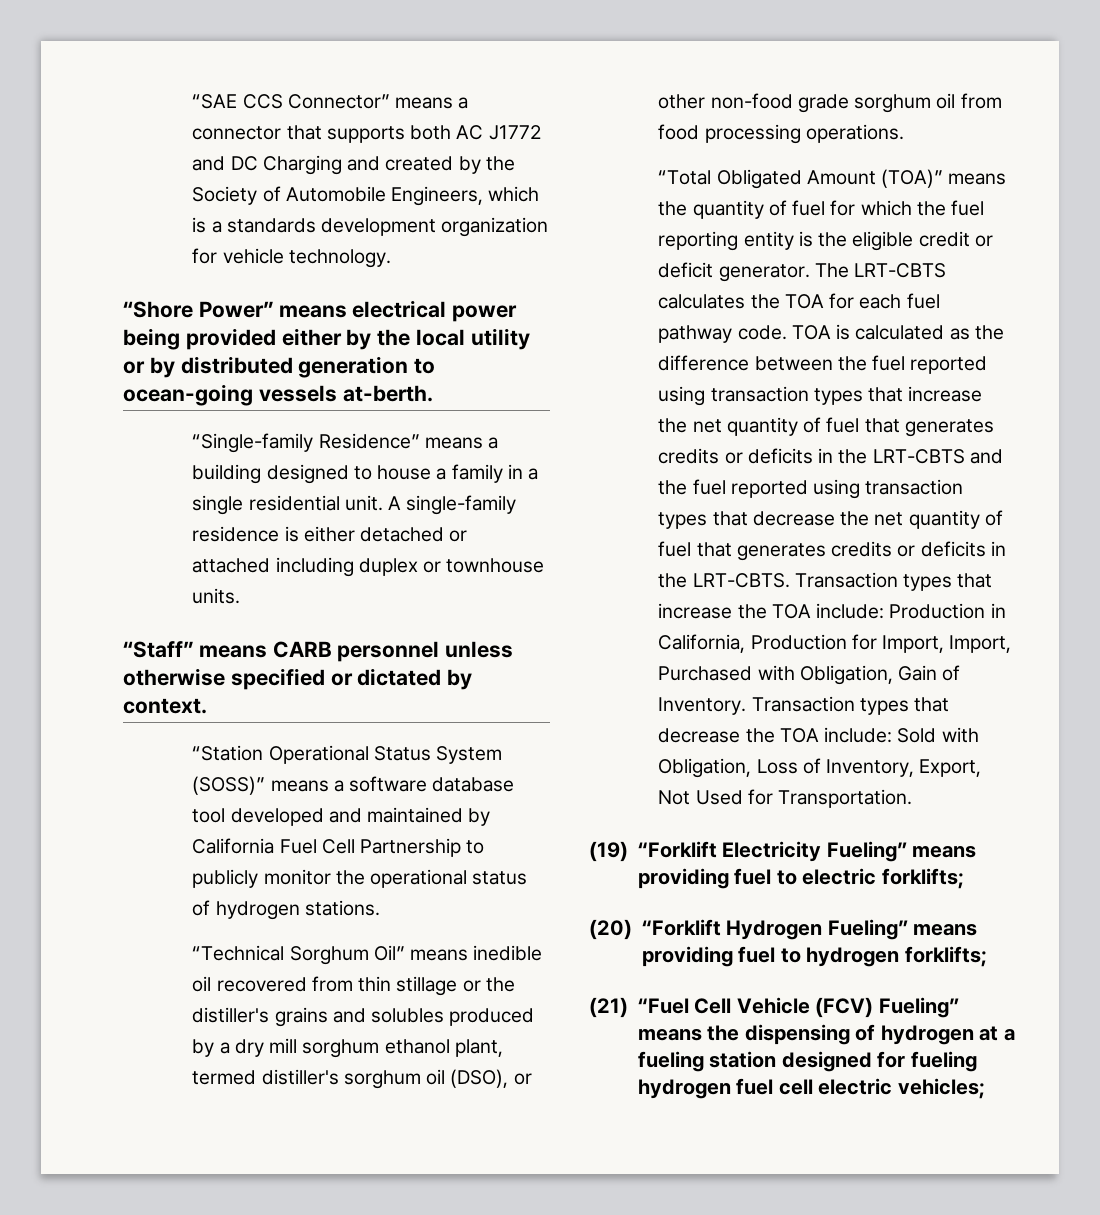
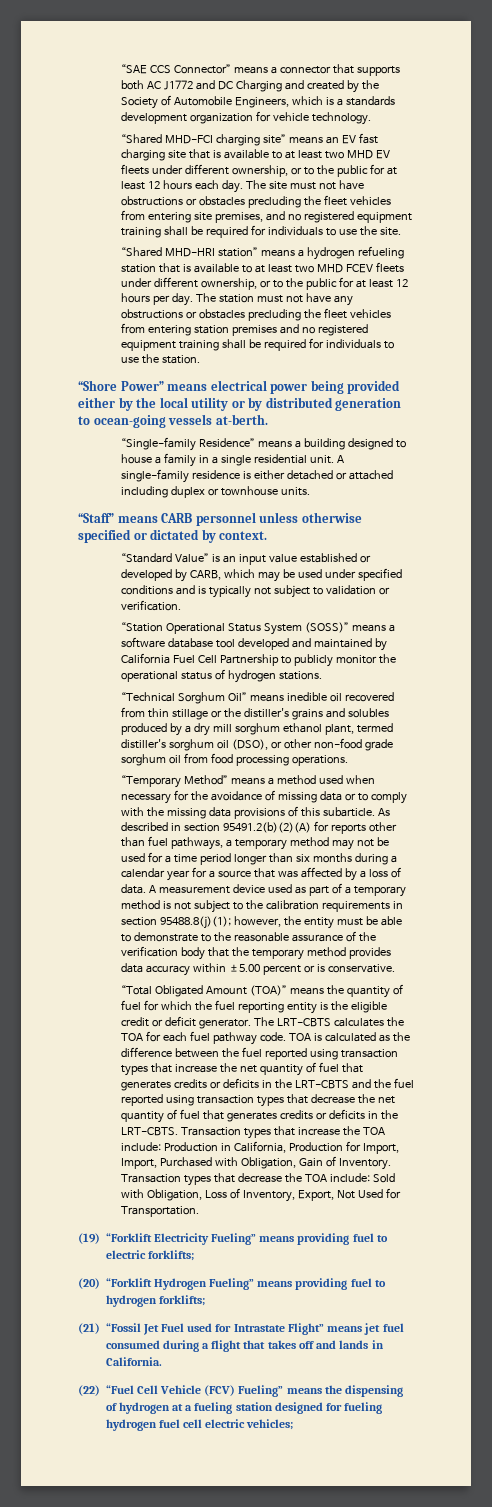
(391, 258) none -> [121,133,378,146] [121,149,390,161] [121,164,397,177] [121,180,364,193] [121,195,391,208] [121,210,412,223] [121,225,401,238] [121,246,404,260] [121,262,404,273] [121,277,408,290] [121,293,353,306] [121,308,391,321] [121,323,368,336] [121,338,394,351] [121,354,201,364] // “Shared MHD-FCI charging site” means an EV fast charging site that is available to at least two MHD EV fleets under different ownership, or to the public for at least 12 hours each day. The site must not have obstructions or obstacles precluding the fleet vehicles from entering site premises, and no registered equipment training shall be required for individuals to use the site. // “Shared MHD-HRI station” means a hydrogen refueling station that is available to at least two MHD FCEV fleets under different ownership, or to the public for at least 12 hours per day. The station must not have any obstructions or obstacles precluding the fleet vehicles from entering station premises and no registered equipment training shall be required for individuals to use the station.
(207, 706) none -> [121,553,371,565] [121,568,402,582] [121,585,390,598] [121,600,182,611] // “Standard Value” is an input value established or developed by CARB, which may be used under specified conditions and is typically not subject to validation or verification.
(904, 133) none -> [121,775,375,788] [121,790,407,804] [121,806,390,819] [121,821,397,834] [121,836,389,850] [121,852,397,865] [121,867,401,881] [121,883,406,897] [121,900,403,913] [121,916,402,929] [121,931,376,942] [121,946,391,960] [121,963,395,976] // “Temporary Method” means a method used when necessary for the avoidance of missing data or to comply with the missing data provisions of this subarticle. As described in section 95491.2(b)(2)(A) for reports other than fuel pathways, a temporary method may not be used for a time period longer than six months during a calendar year for a source that was affected by a loss of data. A measurement device used as part of a temporary method is not subject to the calibration requirements in section 95488.8(j)(1); however, the entity must be able to demonstrate to the reasonable assurance of the verification body that the temporary method provides data accuracy within ±5.00 percent or is conservative.
(628, 1007) none -> [105,1323,404,1335] [105,1340,384,1352] [105,1357,162,1366] [78,1385,100,1396] “Fossil Jet Fuel used for Intrastate Flight” means jet fuel consumed during a flight that takes off and lands in California. // (22)

